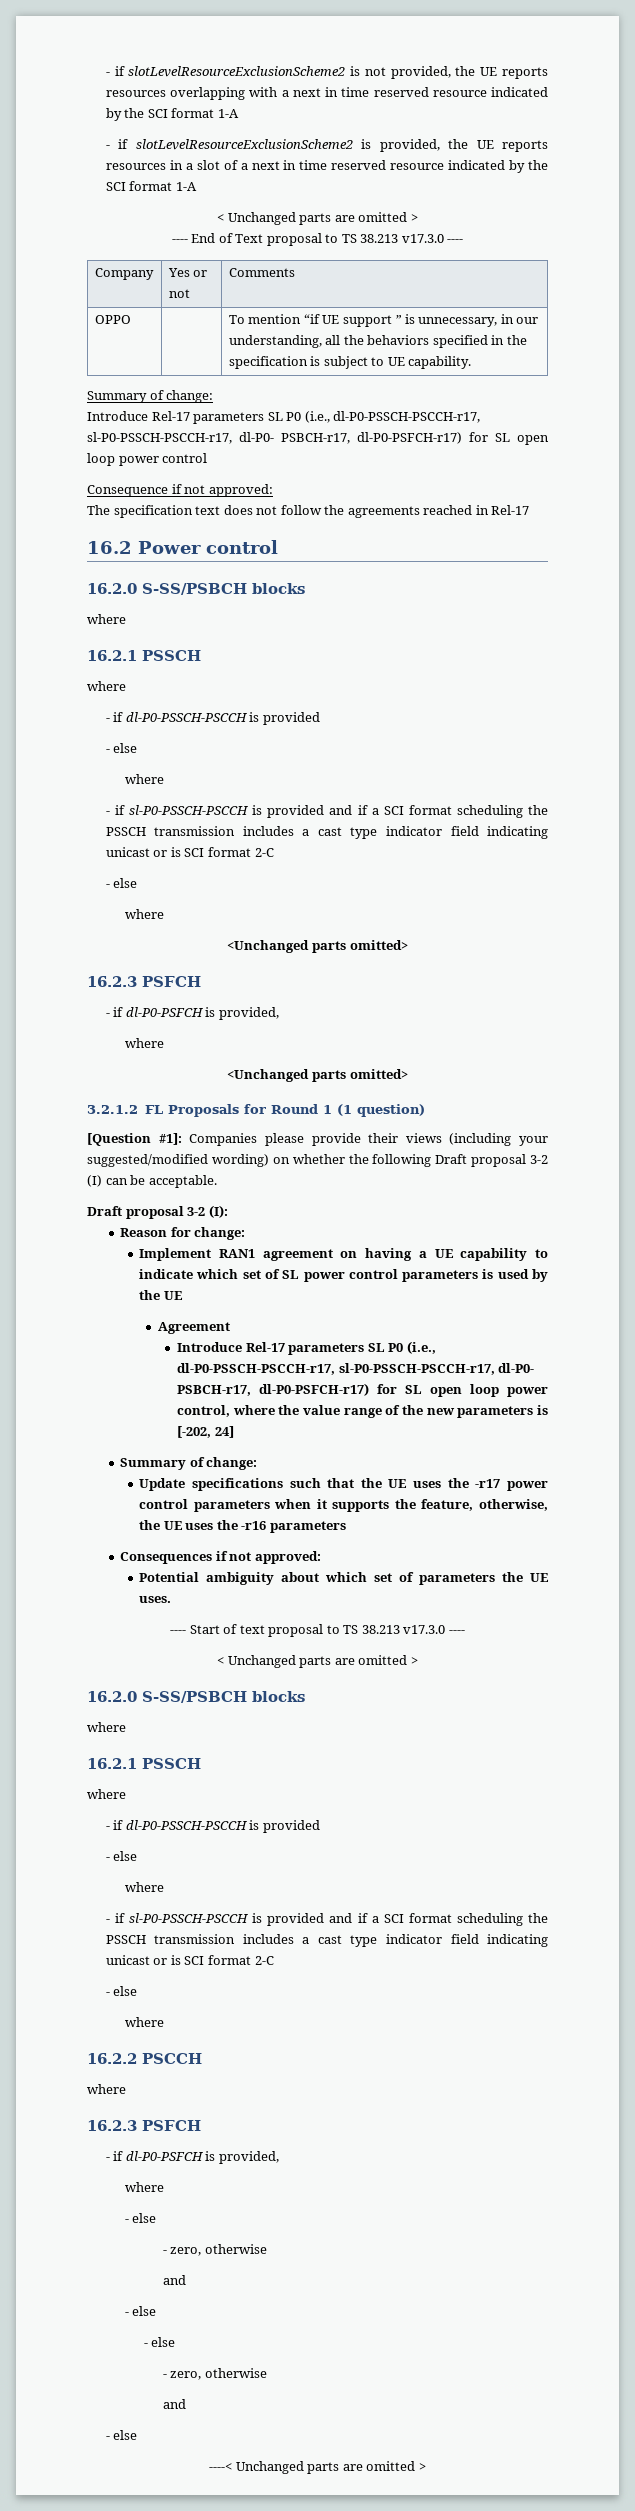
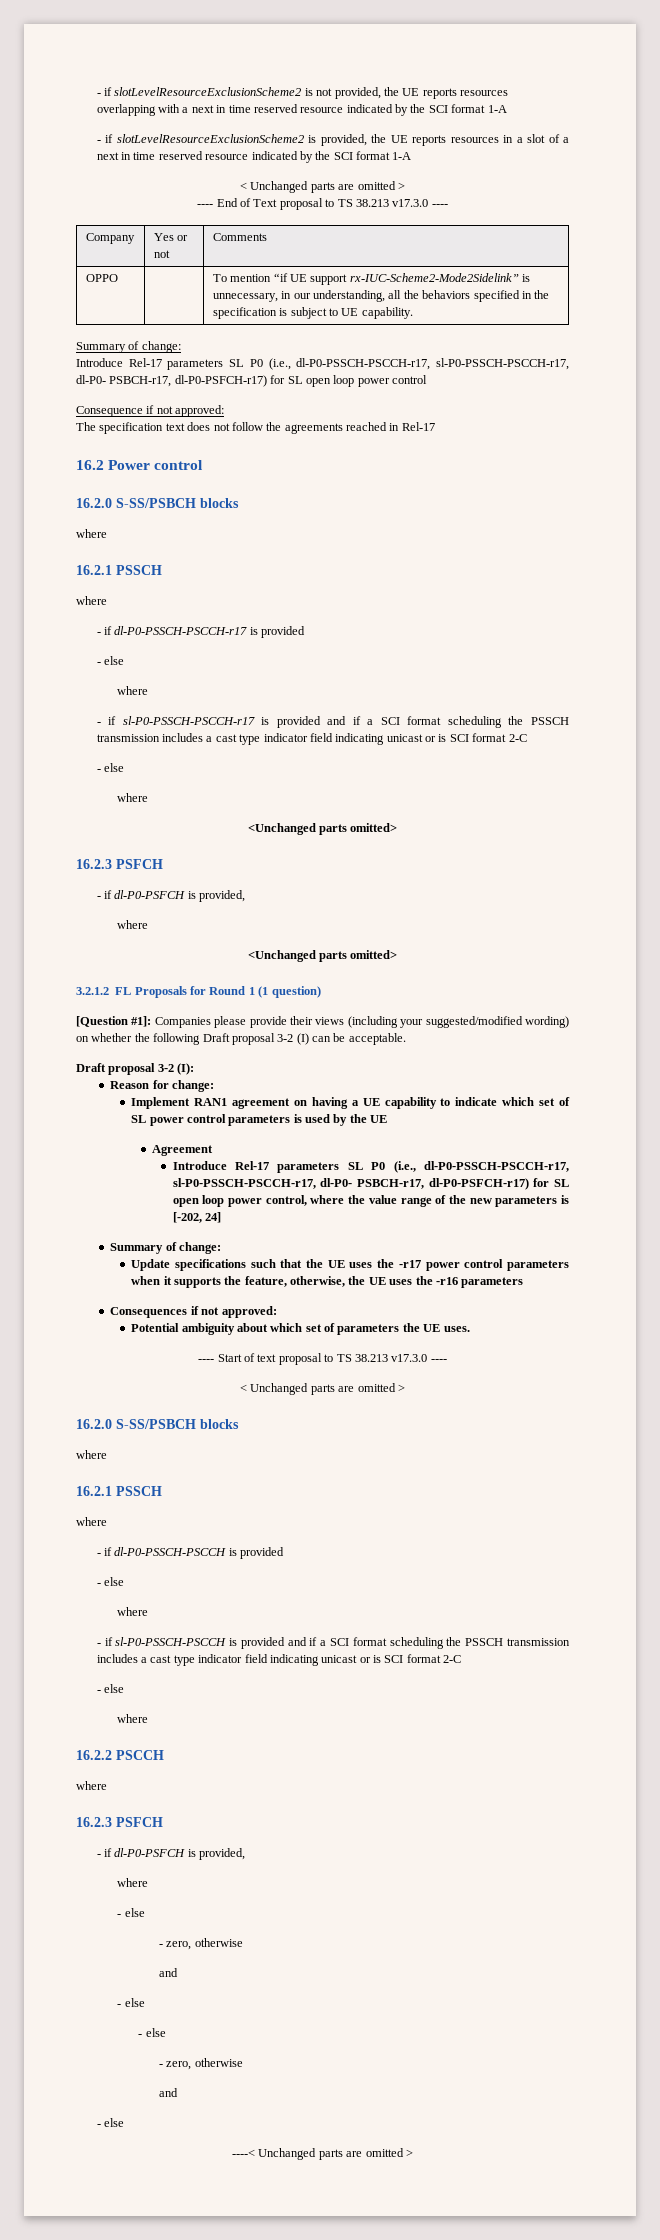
[395,315,403,324] ” -> [349,273,519,282] rx-IUC-Scheme2-Mode2Sidelink”
[125,712,320,725] [105,743,138,753] [124,774,164,784] [105,805,250,815] dl-P0-PSSCH-PSCCH is provided // - else // where // - if sl-P0-PSSCH-PSCCH -> [114,626,306,638] [96,656,125,665] [117,686,149,695] [96,716,255,725] dl-P0-PSSCH-PSCCH-r17 is provided // - else // where // - if sl-P0-PSSCH-PSCCH-r17

